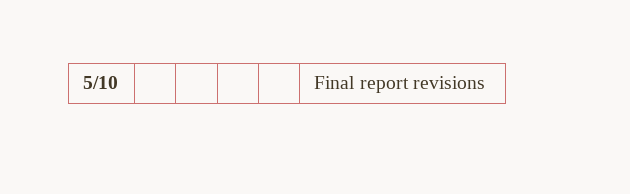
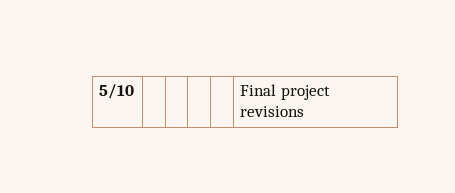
[359,78,409,93] report -> [280,85,330,100] project

